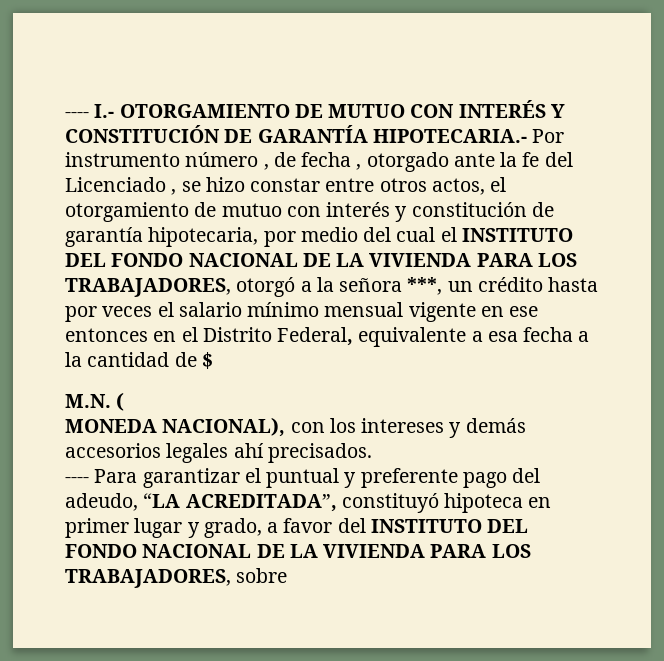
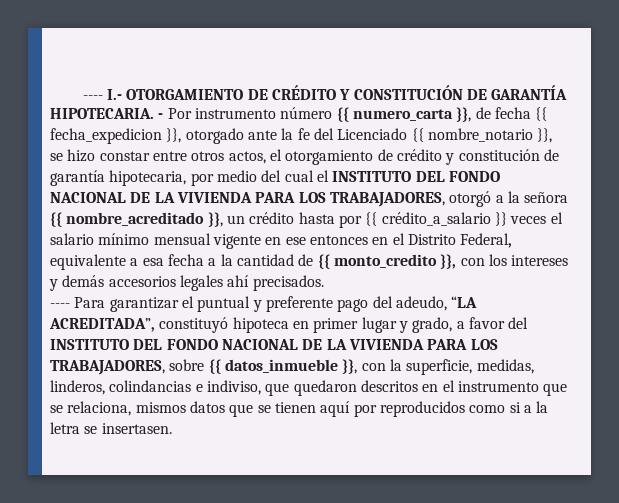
[328,100,546,118] MUTUO CON INTERÉS -> [271,85,336,100] CRÉDITO
[372,129,527,143] HIPOTECARIA.- -> [50,108,164,119] HIPOTECARIA. -
[263,152,362,170] , de fecha , -> [336,107,548,122] [50,128,182,144] {{ numero_carta }}, de fecha {{ fecha_expedicion }},
[171,189,177,195] , -> [411,128,553,143] {{ nombre_notario }},
[221,202,391,217] mutuo con interés -> [396,149,442,161] crédito
[407,277,443,295] ***, -> [50,212,223,227] {{ nombre_acreditado }},
(97, 314) none -> [365,212,507,226] {{ crédito_a_salario }}
[201,352,213,369] [65,392,125,411] [65,417,286,437] $ // M.N. ( // MONEDA NACIONAL), -> [317,254,457,269] {{ monto_credito }},
(288, 575) none -> [208,359,534,375] [50,380,568,396] [50,401,549,417] [50,422,172,434] {{ datos_inmueble }}, con la superficie, medidas, linderos, colindancias e indiviso, que quedaron descritos en el instrumento que se relaciona, mismos datos que se tienen aquí por reproducidos como si a la letra se insertasen.

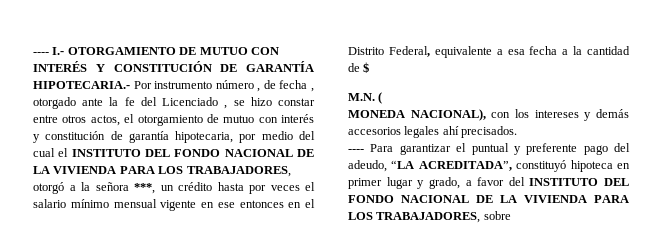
[271,85,336,100] CRÉDITO -> [199,47,279,55] [33,61,87,72] MUTUO CON INTERÉS
[50,108,164,119] HIPOTECARIA. - -> [33,81,130,89] HIPOTECARIA.-
[336,107,548,122] [50,128,182,144] {{ numero_carta }}, de fecha {{ fecha_expedicion }}, -> [257,80,314,92] , de fecha ,
[411,128,553,143] {{ nombre_notario }}, -> [224,105,228,109] ,
[396,149,442,161] crédito -> [223,114,314,123] mutuo con interés
[50,212,223,227] {{ nombre_acreditado }}, -> [134,183,155,194] ***,
[365,212,507,226] {{ crédito_a_salario }} -> (266, 189) none
[317,254,457,269] {{ monto_credito }}, -> [363,62,370,73] [348,92,383,104] [348,109,486,121] $ // M.N. ( // MONEDA NACIONAL),
[208,359,534,375] [50,380,568,396] [50,401,549,417] [50,422,172,434] {{ datos_inmueble }}, con la superficie, medidas, linderos, colindancias e indiviso, que quedaron descritos en el instrumento que se relaciona, mismos datos que se tienen aquí por reproducidos como si a la letra se insertasen. -> (511, 215) none

